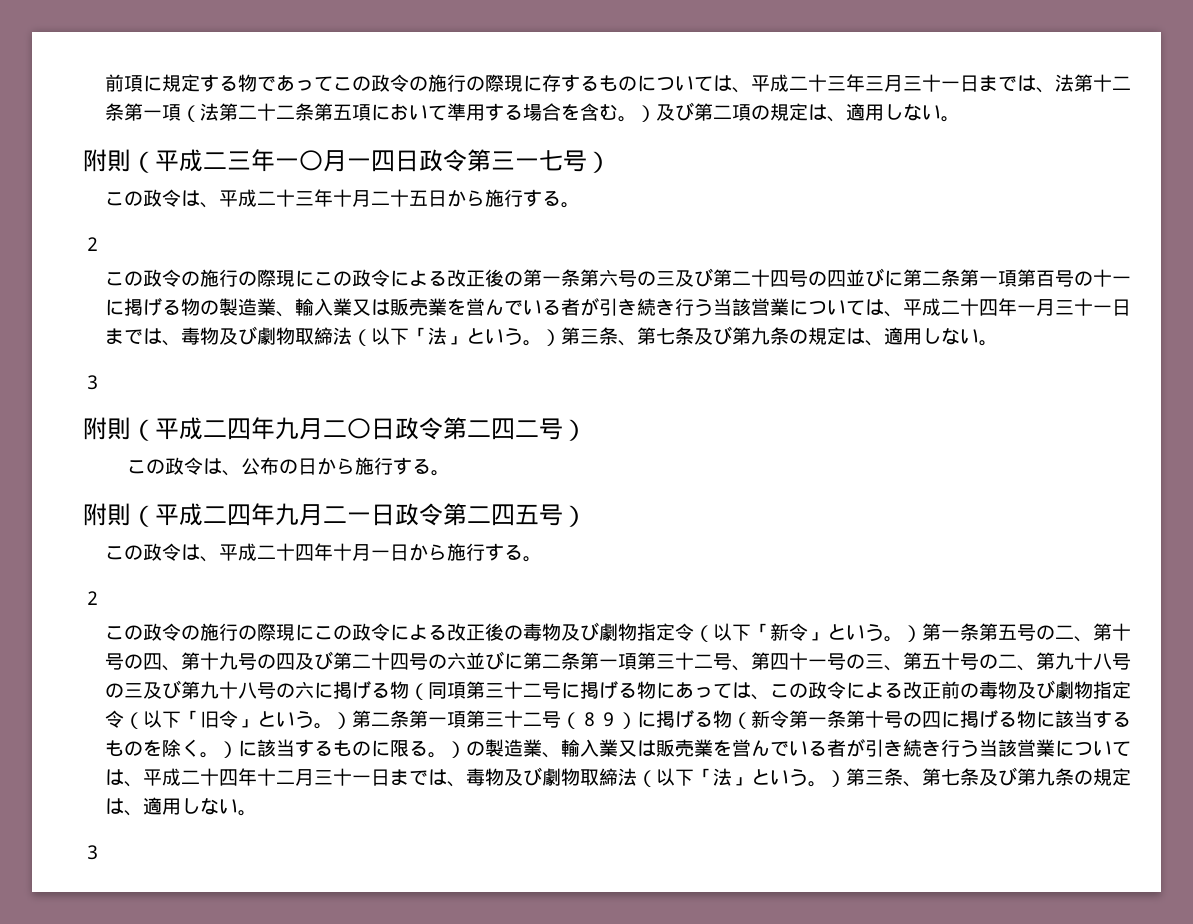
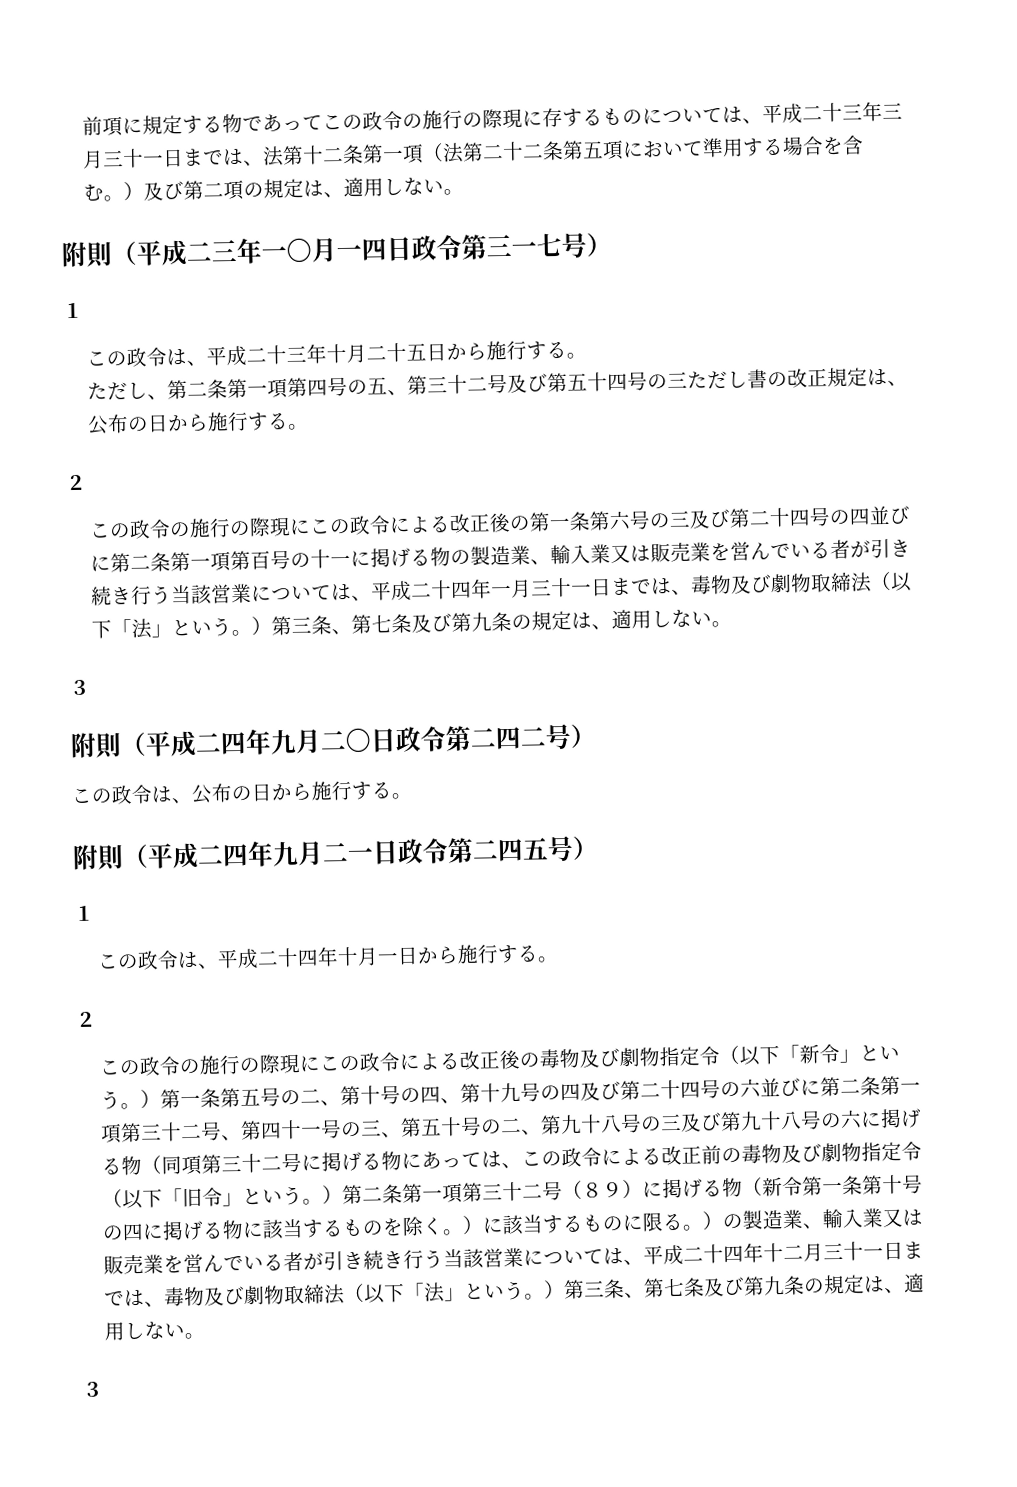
(611, 162) none -> [62,302,84,319] // １
(580, 205) none -> [86,367,908,401] [86,411,309,435] // ただし、第二条第一項第四号の五、第三十二号及び第五十四号の三ただし書の改正規定は、公布の日から施行する。
(587, 516) none -> [73,905,95,922] // １

